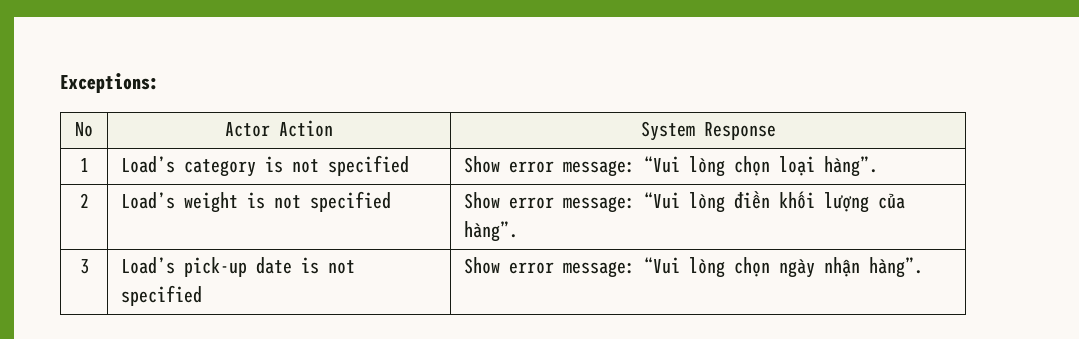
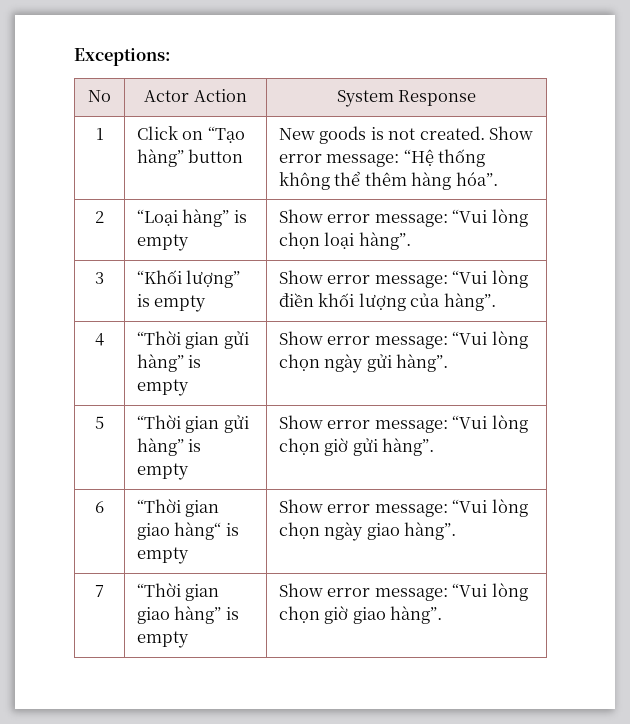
[121,155,410,177] Load’s category is not specified -> [137,126,245,143] [137,149,244,167] [279,126,534,144] [279,149,486,167] [279,171,498,190] [95,211,104,223] [137,209,247,227] [137,234,190,251] Click on “Tạo hàng” button | New goods is not created. Show error message: “Hệ thống không thể thêm hàng hóa”. // 2 | “Loại hàng” is empty
[79,193,89,208] [121,191,392,213] 2 | Load’s weight is not specified -> [95,272,104,284] [137,270,241,288] [137,294,207,312] 3 | “Khối lượng” is empty
[79,259,89,274] [121,257,356,277] [121,285,203,306] [464,257,924,278] 3 | Load’s pick-up date is not specified | Show error message: “Vui lòng chọn ngày nhận hàng”. -> [95,333,104,346] [137,331,249,349] [137,354,202,372] [137,379,190,396] [279,331,528,349] [279,354,449,373] [95,416,104,429] [137,415,249,433] [137,438,202,456] [137,463,190,480] [279,415,528,433] [279,438,435,456] [95,501,104,513] [137,499,220,517] [137,522,239,540] [137,547,190,564] [279,499,528,517] [279,522,457,541] [95,585,104,597] [137,583,220,601] [137,606,239,624] [137,631,190,648] [279,583,528,601] [279,606,443,624] 4 | “Thời gian gửi hàng” is empty | Show error message: “Vui lòng chọn ngày gửi hàng”. // 5 | “Thời gian gửi hàng” is empty | Show error message: “Vui lòng chọn giờ gửi hàng”. // 6 | “Thời gian giao hàng“ is empty | Show error message: “Vui lòng chọn ngày giao hàng”. // 7 | “Thời gian giao hàng” is empty | Show error message: “Vui lòng chọn giờ giao hàng”.

